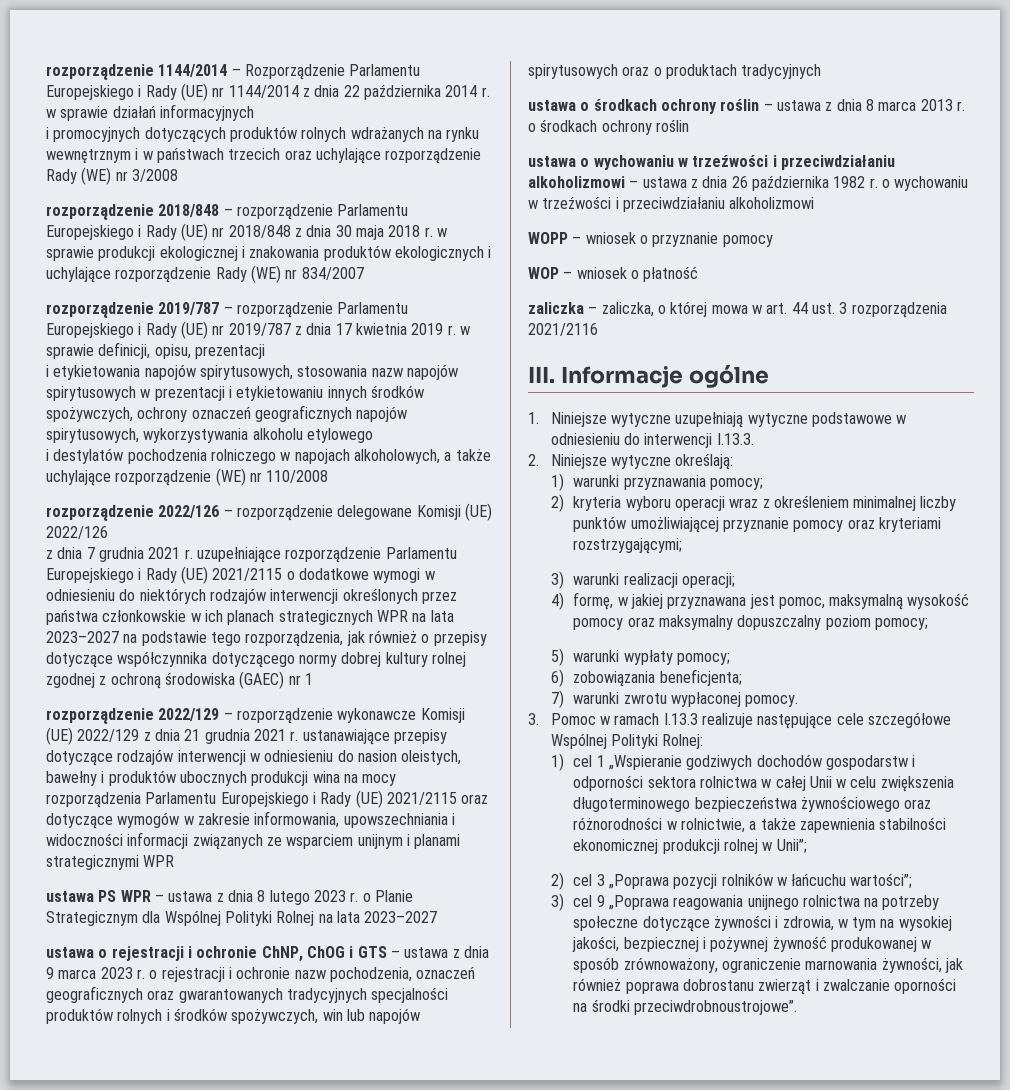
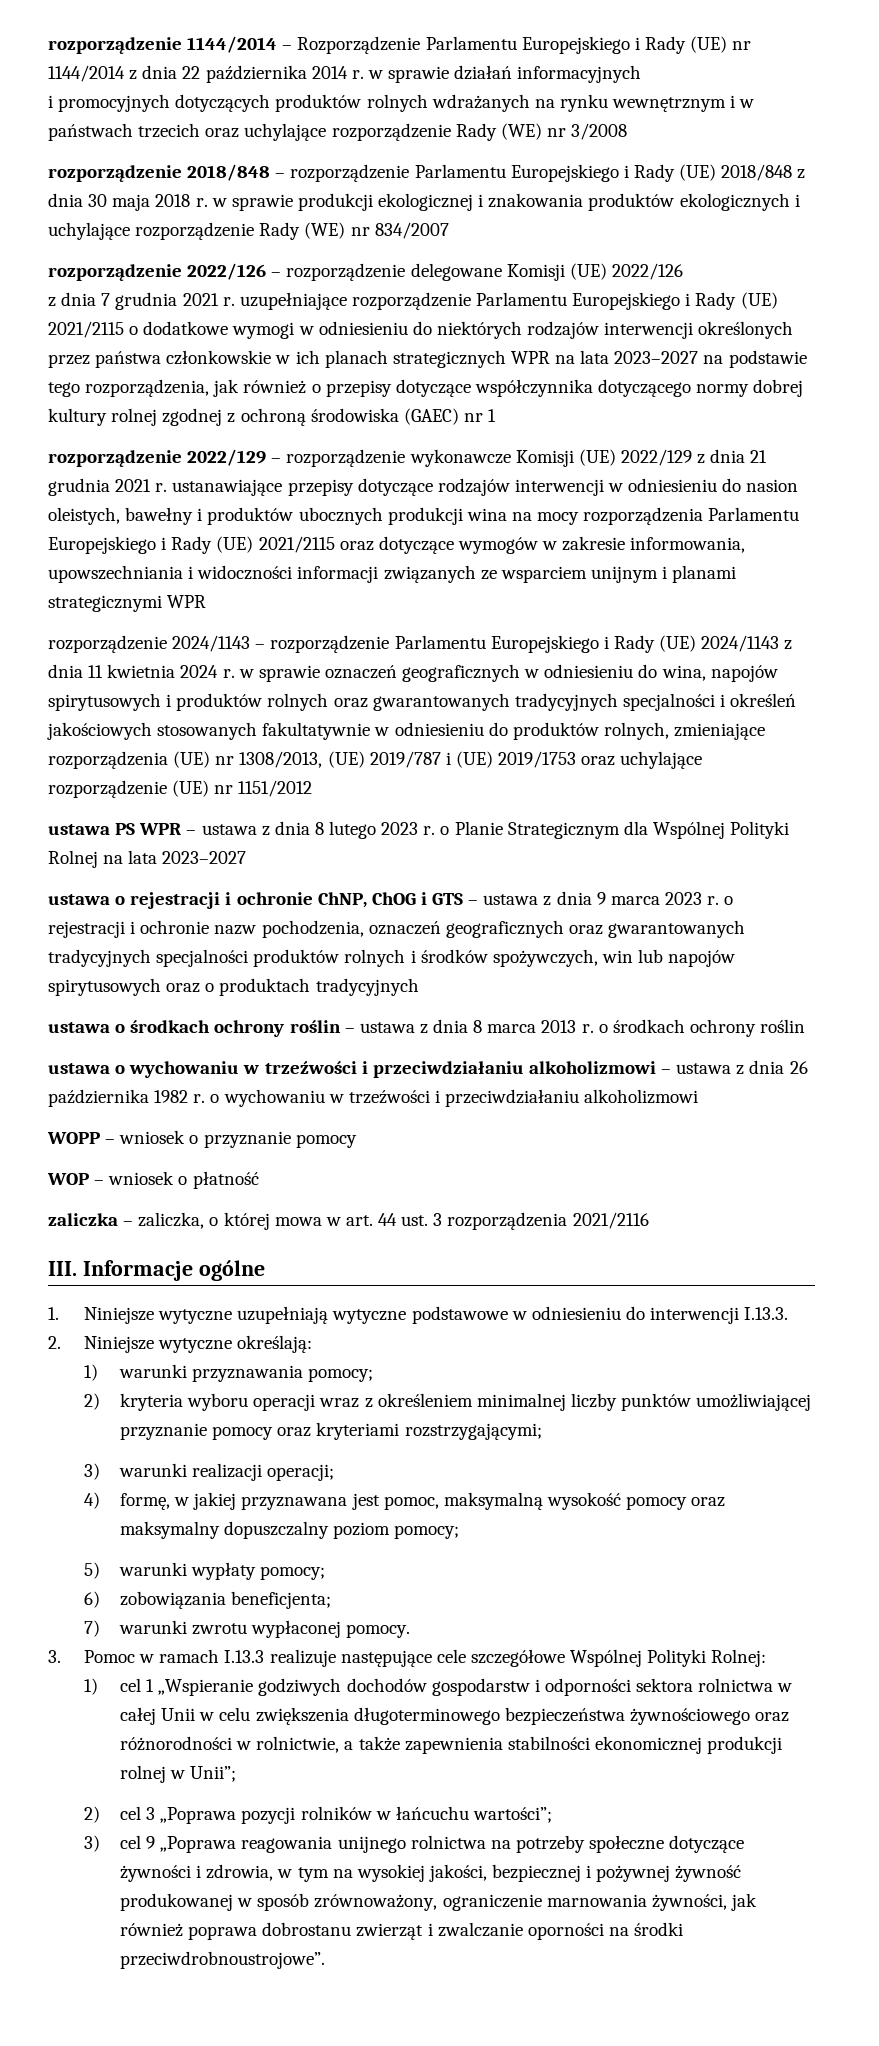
[212,227,225,237] nr -> (717, 172) none
[46,302,409,318] [46,321,470,339] [46,342,265,359] [46,364,458,380] [46,385,424,401] [46,405,408,422] [46,428,373,443] [46,448,491,464] [46,468,329,486] // rozporządzenie 2019/787 – rozporządzenie Parlamentu Europejskiego i Rady (UE) nr 2019/787 z dnia 17 kwietnia 2019 r. w sprawie definicji, opisu, prezentacji // i etykietowania napojów spirytusowych, stosowania nazw napojów spirytusowych w prezentacji i etykietowaniu innych środków spożywczych, ochrony oznaczeń geograficznych napojów spirytusowych, wykorzystywania alkoholu etylowego // i destylatów pochodzenia rolniczego w napojach alkoholowych, a także uchylające rozporządzenie (WE) nr 110/2008 -> (449, 230) none
(175, 861) none -> [48,635,793,653] [48,664,778,682] [48,693,797,711] [47,722,766,740] [48,751,703,769] [48,780,313,798] // rozporządzenie 2024/1143 – rozporządzenie Parlamentu Europejskiego i Rady (UE) 2024/1143 z dnia 11 kwietnia 2024 r. w sprawie oznaczeń geograficznych w odniesieniu do wina, napojów spirytusowych i produktów rolnych oraz gwarantowanych tradycyjnych specjalności i określeń jakościowych stosowanych fakultatywnie w odniesieniu do produktów rolnych, zmieniające rozporządzenia (UE) nr 1308/2013, (UE) 2019/787 i (UE) 2019/1753 oraz uchylające rozporządzenie (UE) nr 1151/2012

